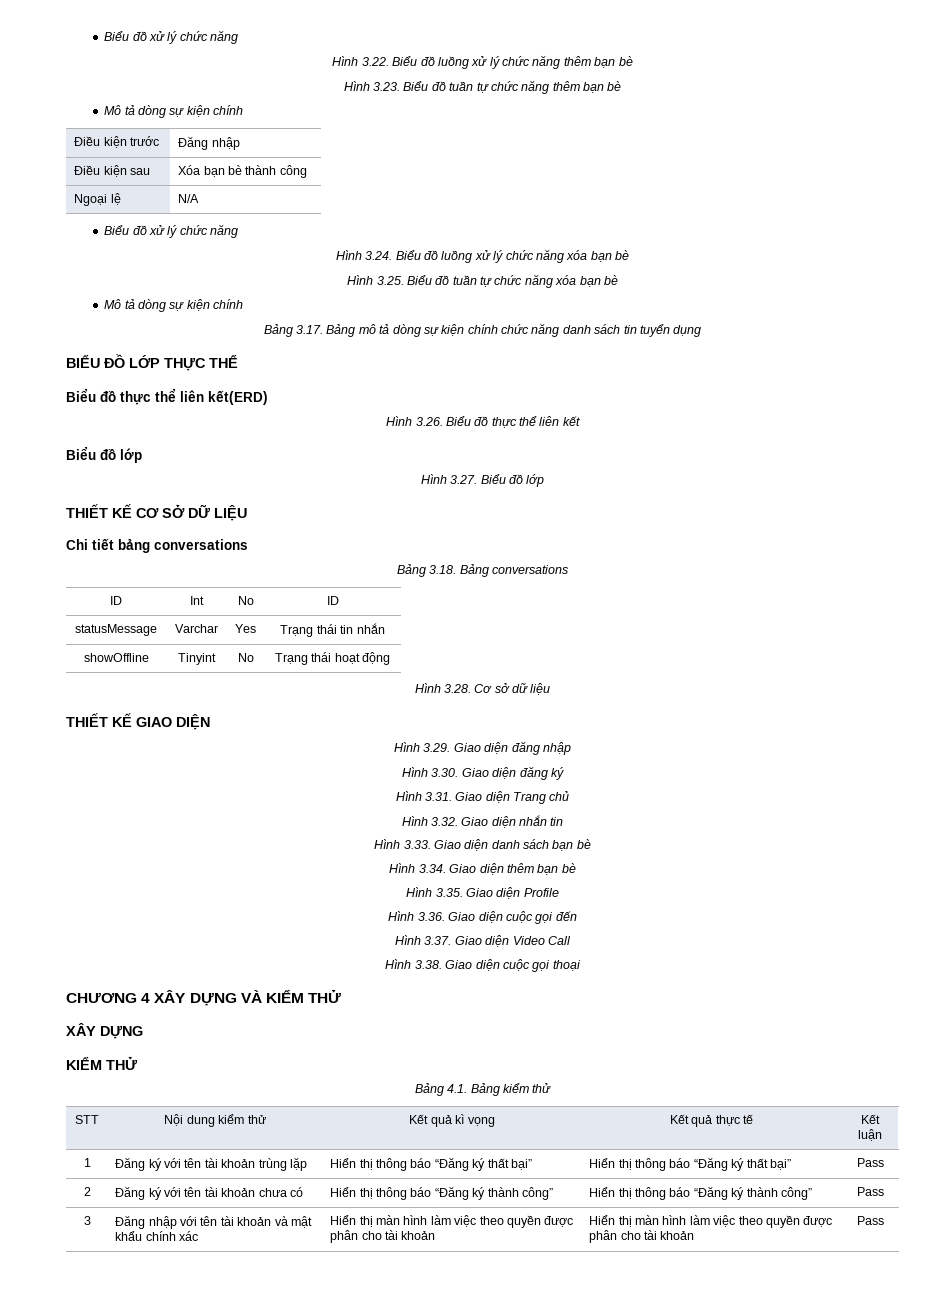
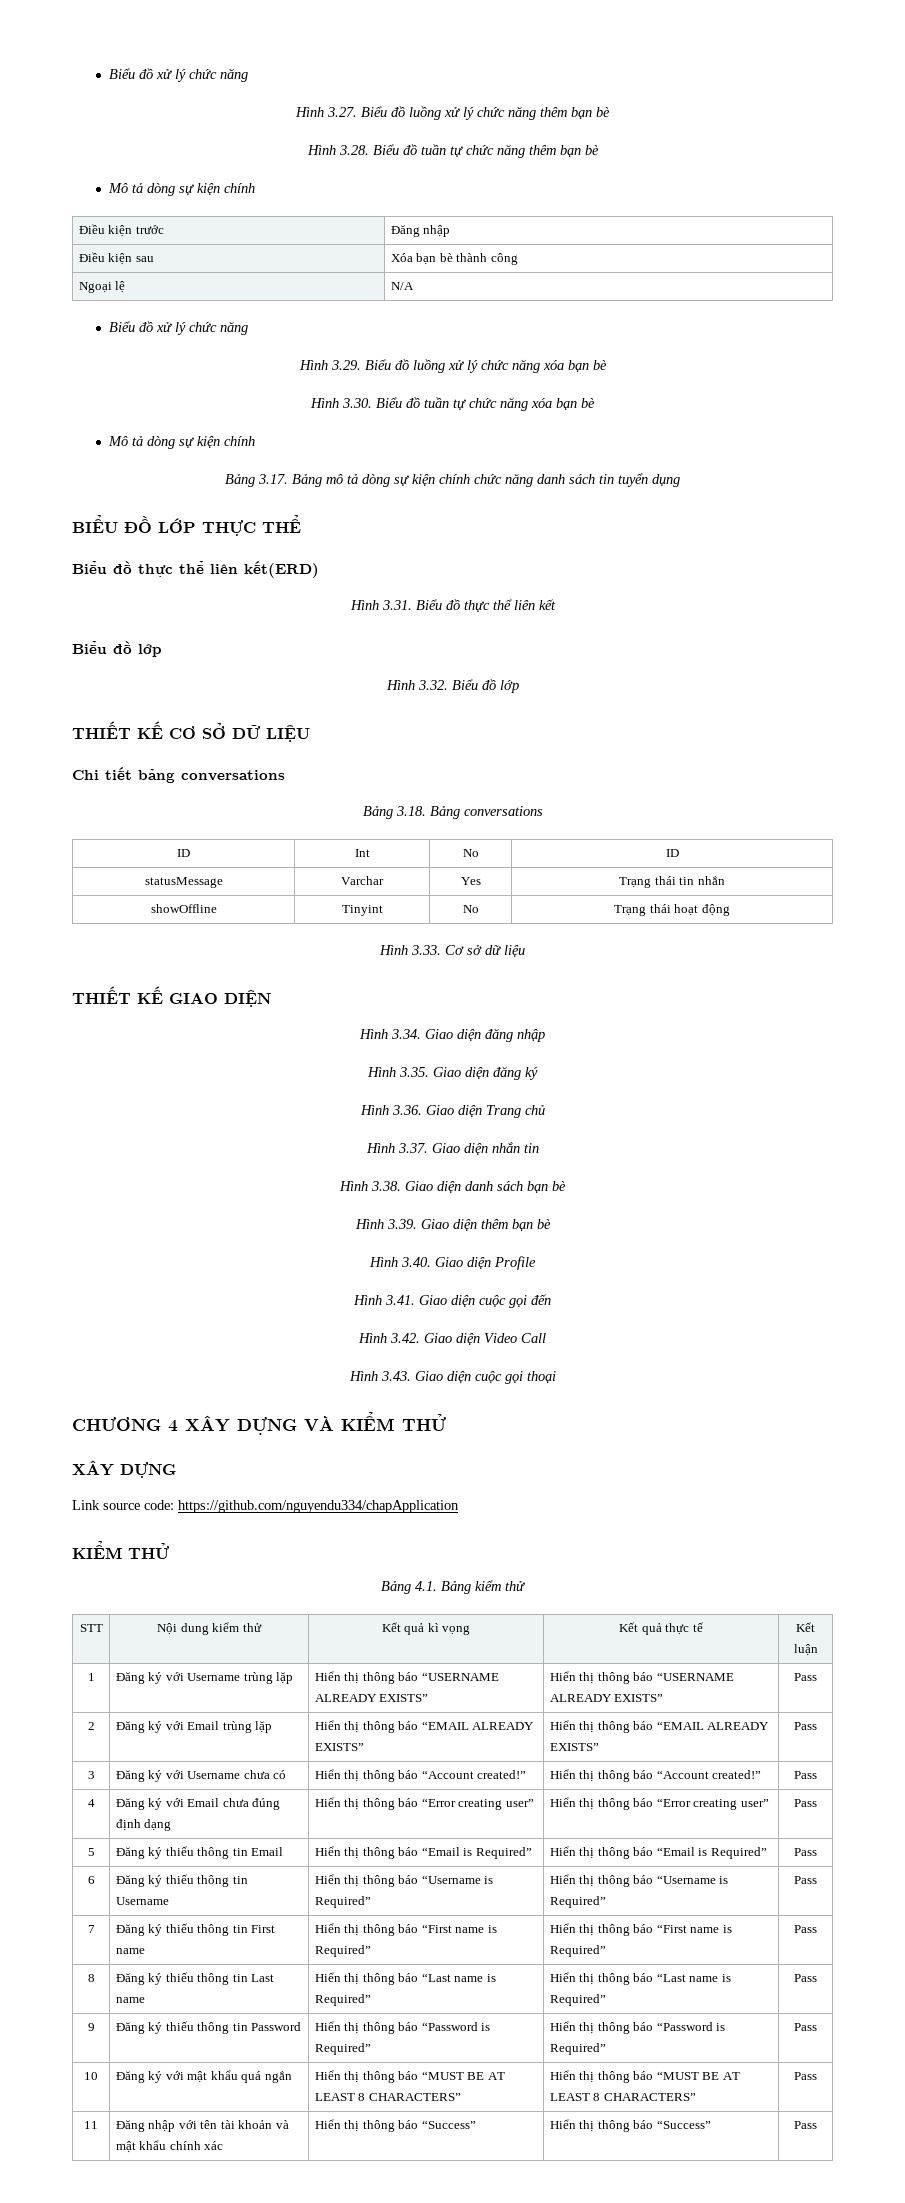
[104,30,239,44] [332,56,389,66] Biểu đồ xử lý chức năng // Hình 3.22. -> [109,68,249,82] [295,107,357,117] Biểu đồ xử lý chức năng // Hình 3.27.
[373,82,400,91] 3.23. -> [338,145,369,155] 3.28.
[365,251,393,260] 3.24. -> [330,360,361,370] 3.29.
[376,276,404,285] 3.25. -> [342,398,372,408] 3.30.
[415,417,443,426] 3.26. -> [381,600,412,610] 3.31.
[450,475,478,484] 3.27. -> [417,680,448,690] 3.32.
[443,684,471,693] 3.28. -> [411,945,441,955] 3.33.
[423,743,451,752] 3.29. -> [391,1029,421,1039] 3.34.
[431,768,459,777] 3.30. -> [399,1067,429,1077] 3.35.
[424,792,452,801] 3.31. -> [391,1105,422,1115] 3.36.
[430,817,458,826] 3.32. -> [397,1143,428,1153] 3.37.
[403,840,431,849] 3.33. -> [371,1181,401,1191] 3.38.
[418,864,446,873] 3.34. -> [386,1219,417,1229] 3.39.
[435,888,463,897] 3.35. -> [401,1257,431,1267] 3.40.
[417,912,445,921] 3.36. -> [385,1295,415,1305] 3.41.
[424,936,452,945] 3.37. -> [390,1333,420,1343] 3.42.
[414,960,442,969] 3.38. -> [380,1371,411,1381] 3.43.
(143, 1032) none -> [72,1500,459,1513] // Link source code: https://github.com/nguyendu334/chapApplication
[184,1157,307,1171] [330,1157,532,1171] [589,1157,791,1171] tên tài khoản trùng lặp | Hiển thị thông báo “Đăng ký thất bại” | Hiển thị thông báo “Đăng ký thất bại” -> [187,1672,294,1684] [314,1671,499,1684] [314,1694,429,1702] [549,1671,734,1684] [549,1694,664,1702] Username trùng lặp | Hiển thị thông báo “USERNAME ALREADY EXISTS” | Hiển thị thông báo “USERNAME ALREADY EXISTS”
[184,1187,256,1197] tên tài khoản -> [187,1721,273,1733] [314,1720,535,1733] [314,1743,364,1751] [549,1720,770,1733] [549,1743,599,1751] [794,1722,817,1730] [87,1771,95,1779] [115,1770,241,1782] Email trùng lặp | Hiển thị thông báo “EMAIL ALREADY EXISTS” | Hiển thị thông báo “EMAIL ALREADY EXISTS” | Pass // 3 | Đăng ký với Username
[434,1186,553,1200] [589,1186,812,1200] [856,1187,884,1196] [83,1216,91,1225] “Đăng ký thành công” | Hiển thị thông báo “Đăng ký thành công” | Pass // 3 -> [421,1770,527,1779] [549,1769,762,1782] [794,1771,817,1779] [87,1799,95,1807] [115,1798,281,1810] [115,1819,172,1831] [314,1797,534,1810] [549,1797,769,1810] [794,1799,817,1807] [87,1848,95,1856] [115,1846,284,1859] [314,1846,532,1859] [549,1846,767,1859] [794,1848,817,1856] [87,1876,95,1884] [115,1874,248,1887] [115,1897,169,1905] [314,1874,494,1887] [314,1896,371,1908] [549,1874,729,1887] [549,1896,606,1908] [794,1876,817,1884] [87,1925,95,1933] [115,1923,276,1936] [115,1948,145,1954] [314,1923,497,1936] [314,1945,371,1957] [549,1923,732,1936] [549,1945,606,1957] [794,1925,817,1933] [87,1974,95,1982] [115,1972,275,1985] [115,1997,145,2003] [314,1972,496,1985] [314,1994,371,2006] [549,1972,731,1985] [549,1994,606,2006] [794,1974,817,1982] [87,2023,95,2031] [115,2021,302,2034] [314,2021,491,2034] [314,2043,371,2055] [549,2021,726,2034] [549,2043,606,2055] [794,2023,817,2031] [84,2072,98,2080] [115,2070,292,2083] [314,2070,505,2083] [314,2093,461,2101] [549,2070,740,2083] [549,2093,696,2101] [794,2072,817,2080] [84,2121,98,2129] “Account created!” | Hiển thị thông báo “Account created!” | Pass // 4 | Đăng ký với Email chưa đúng định dạng | Hiển thị thông báo “Error creating user” | Hiển thị thông báo “Error creating user” | Pass // 5 | Đăng ký thiếu thông tin Email | Hiển thị thông báo “Email is Required” | Hiển thị thông báo “Email is Required” | Pass // 6 | Đăng ký thiếu thông tin Username | Hiển thị thông báo “Username is Required” | Hiển thị thông báo “Username is Required” | Pass // 7 | Đăng ký thiếu thông tin First name | Hiển thị thông báo “First name is Required” | Hiển thị thông báo “First name is Required” | Pass // 8 | Đăng ký thiếu thông tin Last name | Hiển thị thông báo “Last name is Required” | Hiển thị thông báo “Last name is Required” | Pass // 9 | Đăng ký thiếu thông tin Password | Hiển thị thông báo “Password is Required” | Hiển thị thông báo “Password is Required” | Pass // 10 | Đăng ký với mật khẩu quá ngắn | Hiển thị thông báo “MUST BE AT LEAST 8 CHARACTERS” | Hiển thị thông báo “MUST BE AT LEAST 8 CHARACTERS” | Pass // 11
[376,1215,574,1228] [330,1230,436,1243] [589,1215,833,1228] [589,1230,695,1243] màn hình làm việc theo quyền được phân cho tài khoản | Hiển thị màn hình làm việc theo quyền được phân cho tài khoản -> [362,2120,476,2132] [549,2119,711,2132] thông báo “Success” | Hiển thị thông báo “Success”

